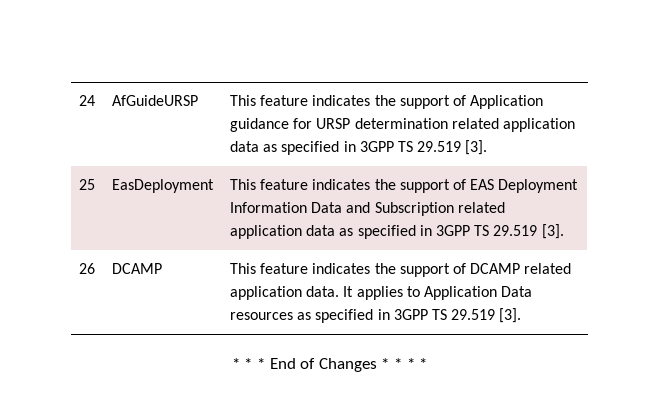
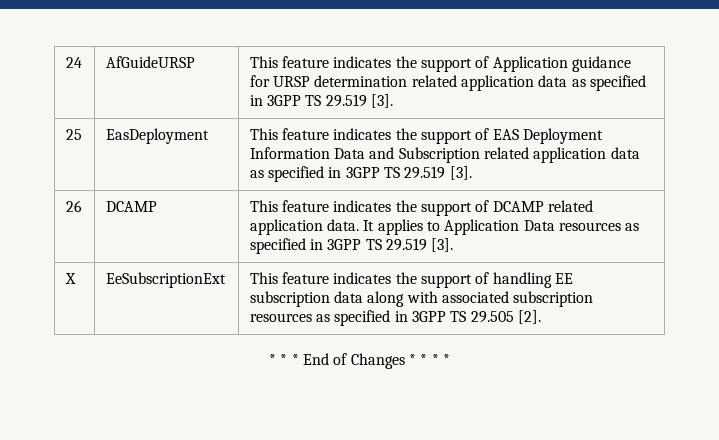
(522, 315) none -> [64,273,76,284] [105,272,226,288] [249,272,573,288] [249,291,594,307] [249,310,541,326] // X | EeSubscriptionExt | This feature indicates the support of handling EE subscription data along with associated subscription resources as specified in 3GPP TS 29.505 [2].

